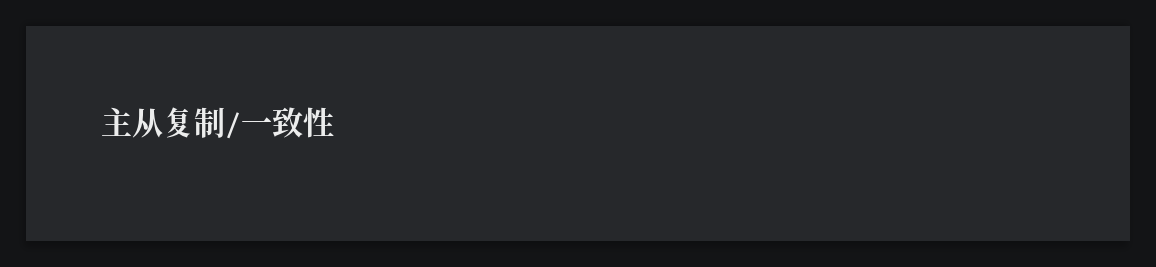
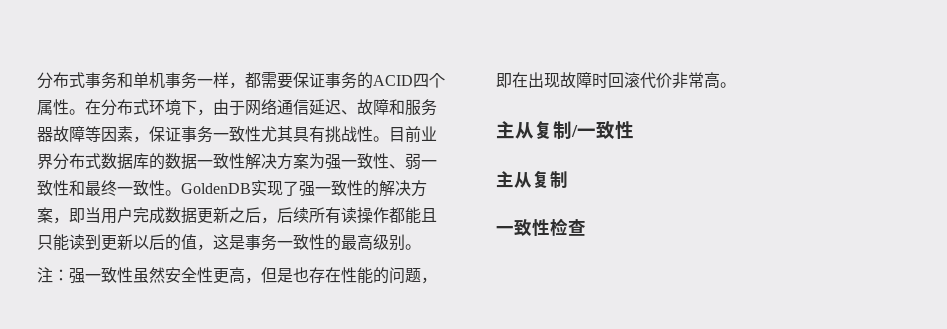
(101, 121) none -> [37,72,445,89] [37,98,437,116] [37,126,437,143] [37,153,437,170] [37,180,427,197] [37,207,437,224] [37,234,421,251] [37,267,437,284] [496,72,736,89] 分布式事务和单机事务一样，都需要保证事务的ACID四个属性。在分布式环境下，由于网络通信延迟、故障和服务器故障等因素，保证事务一致性尤其具有挑战性。目前业界分布式数据库的数据一致性解决方案为强一致性、弱一致性和最终一致性。GoldenDB实现了强一致性的解决方案，即当用户完成数据更新之后，后续所有读操作都能且只能读到更新以后的值，这是事务一致性的最高级别。 // 注：强一致性虽然安全性更高，但是也存在性能的问题，即在出现故障时回滚代价非常高。 //
(334, 122) none -> [496,170,568,188] [496,218,586,236] // 主从复制 // 一致性检查

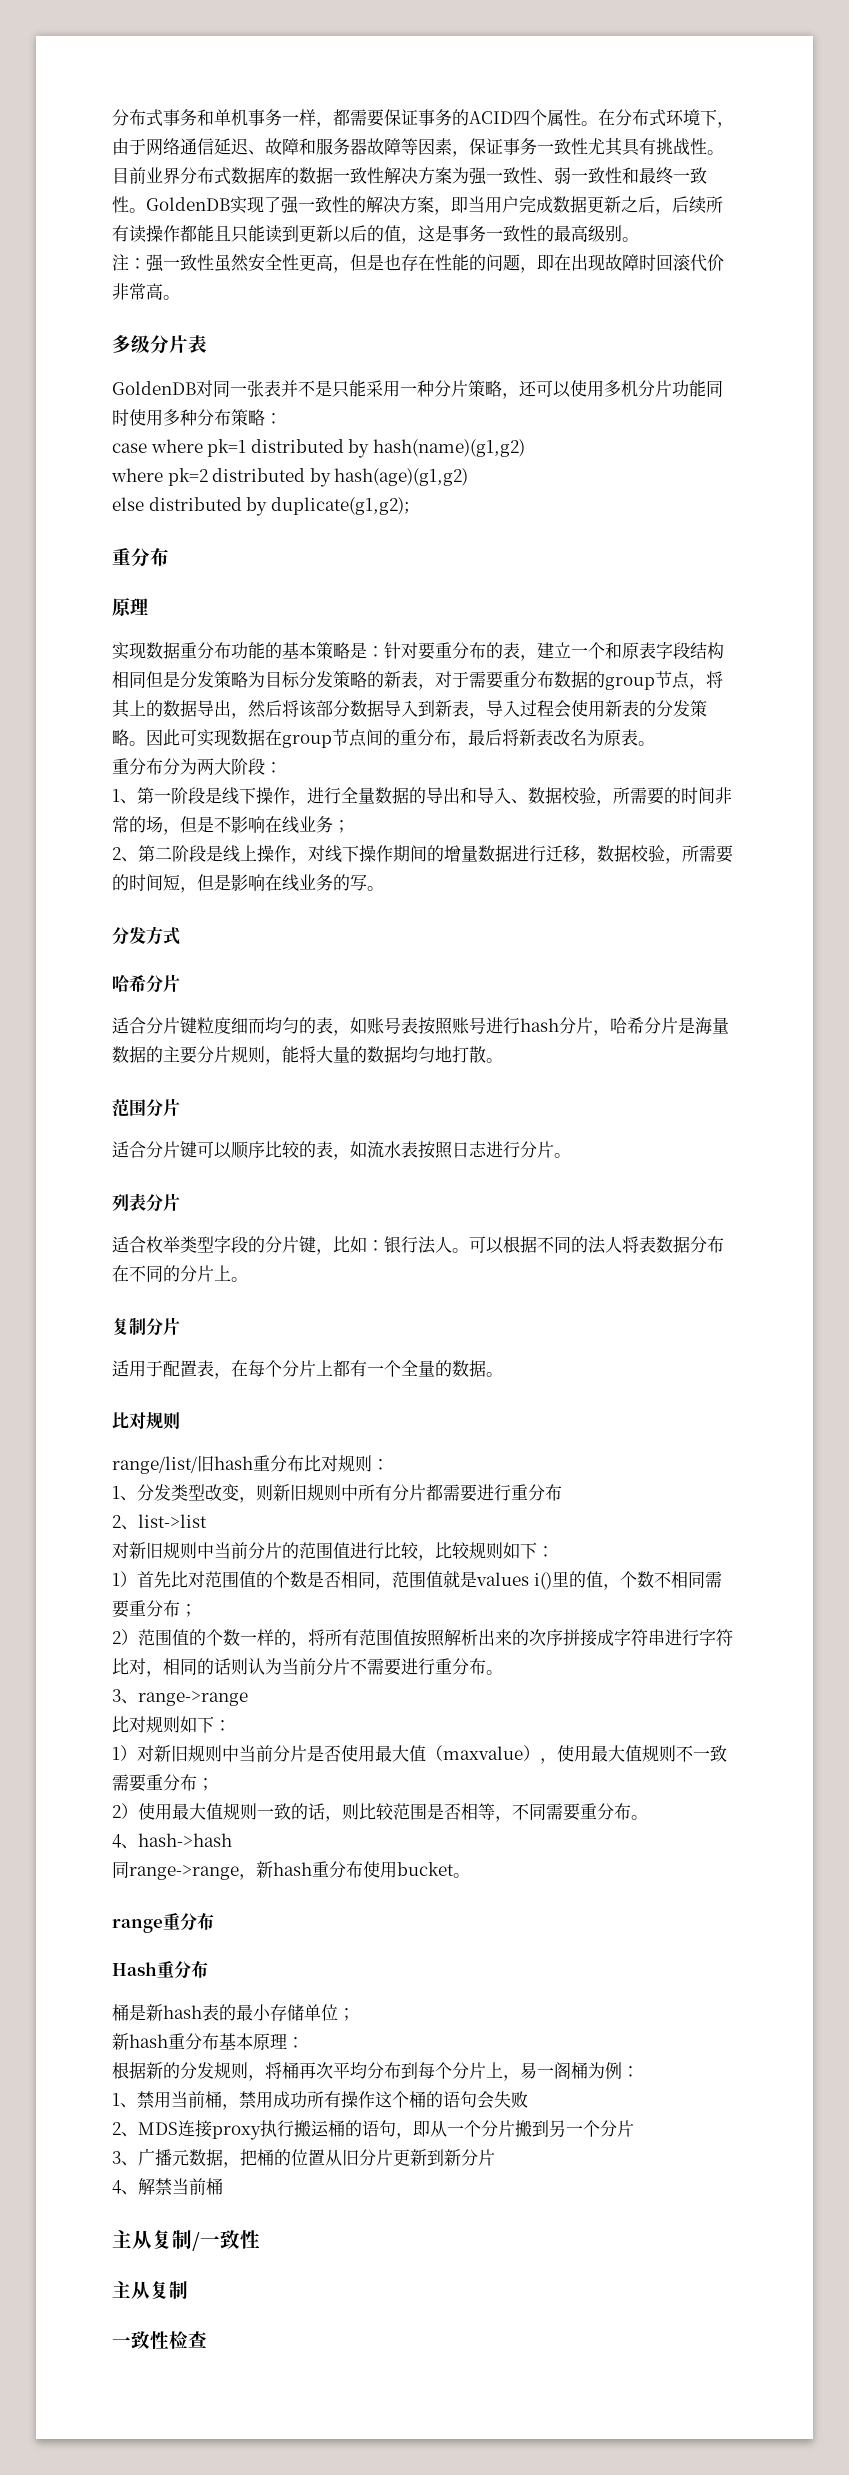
(736, 85) none -> [112,335,207,354] [112,380,723,399] [112,409,282,426] [112,439,525,458] [111,468,469,487] [112,497,410,516] [112,548,169,567] [112,598,148,616] [112,642,724,661] [112,671,723,690] [112,699,707,719] [112,729,655,748] [112,758,282,775] [112,787,732,806] [112,816,350,835] [112,845,733,864] [112,874,384,893] [112,926,180,945] [112,974,180,993] [112,1017,729,1036] [112,1046,503,1065] [112,1098,180,1117] [112,1141,571,1160] [112,1193,180,1212] [112,1236,724,1255] [112,1265,248,1282] [112,1317,180,1336] [112,1360,503,1379] [112,1412,180,1430] [112,1455,389,1474] [112,1484,562,1503] [112,1514,207,1530] [112,1542,554,1561] [112,1570,722,1590] [112,1600,197,1618] [112,1629,733,1648] [112,1658,503,1677] [112,1689,248,1706] [112,1716,231,1733] [112,1745,727,1764] [112,1774,214,1792] [112,1803,648,1822] [112,1833,232,1849] [112,1861,470,1880] [112,1913,214,1933] [112,1961,208,1979] [112,2004,355,2021] [112,2033,304,2050] [112,2062,639,2081] [112,2091,528,2110] [112,2120,634,2140] [112,2148,495,2168] [112,2178,223,2196] // 多级分片表 // GoldenDB对同一张表并不是只能采用一种分片策略，还可以使用多机分片功能同时使用多种分布策略： // case where pk=1 distributed by hash(name)(g1,g2) // where pk=2 distributed by hash(age)(g1,g2) // else distributed by duplicate(g1,g2); // 重分布 // 原理 // 实现数据重分布功能的基本策略是：针对要重分布的表，建立一个和原表字段结构相同但是分发策略为目标分发策略的新表，对于需要重分布数据的group节点，将其上的数据导出，然后将该部分数据导入到新表，导入过程会使用新表的分发策略。因此可实现数据在group节点间的重分布，最后将新表改名为原表。 // 重分布分为两大阶段： // 1、第一阶段是线下操作，进行全量数据的导出和导入、数据校验，所需要的时间非常的场，但是不影响在线业务； // 2、第二阶段是线上操作，对线下操作期间的增量数据进行迁移，数据校验，所需要的时间短，但是影响在线业务的写。 // 分发方式 // 哈希分片 // 适合分片键粒度细而均匀的表，如账号表按照账号进行hash分片，哈希分片是海量数据的主要分片规则，能将大量的数据均匀地打散。 // 范围分片 // 适合分片键可以顺序比较的表，如流水表按照日志进行分片。 // 列表分片 // 适合枚举类型字段的分片键，比如：银行法人。可以根据不同的法人将表数据分布在不同的分片上。 // 复制分片 // 适用于配置表，在每个分片上都有一个全量的数据。 // 比对规则 // range/list/旧hash重分布比对规则： // 1、分发类型改变，则新旧规则中所有分片都需要进行重分布 // 2、list->list // 对新旧规则中当前分片的范围值进行比较，比较规则如下： // 1）首先比对范围值的个数是否相同，范围值就是values i()里的值，个数不相同需要重分布； // 2）范围值的个数一样的，将所有范围值按照解析出来的次序拼接成字符串进行字符比对，相同的话则认为当前分片不需要进行重分布。 // 3、range->range // 比对规则如下： // 1）对新旧规则中当前分片是否使用最大值（maxvalue），使用最大值规则不一致需要重分布； // 2）使用最大值规则一致的话，则比较范围是否相等，不同需要重分布。 // 4、hash->hash // 同range->range，新hash重分布使用bucket。 // range重分布 // Hash重分布 // 桶是新hash表的最小存储单位； // 新hash重分布基本原理： // 根据新的分发规则，将桶再次平均分布到每个分片上，易一阁桶为例： // 1、禁用当前桶，禁用成功所有操作这个桶的语句会失败 // 2、MDS连接proxy执行搬运桶的语句，即从一个分片搬到另一个分片 // 3、广播元数据，把桶的位置从旧分片更新到新分片 // 4、解禁当前桶

